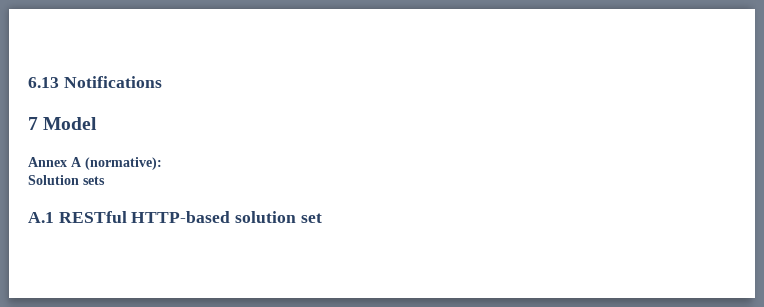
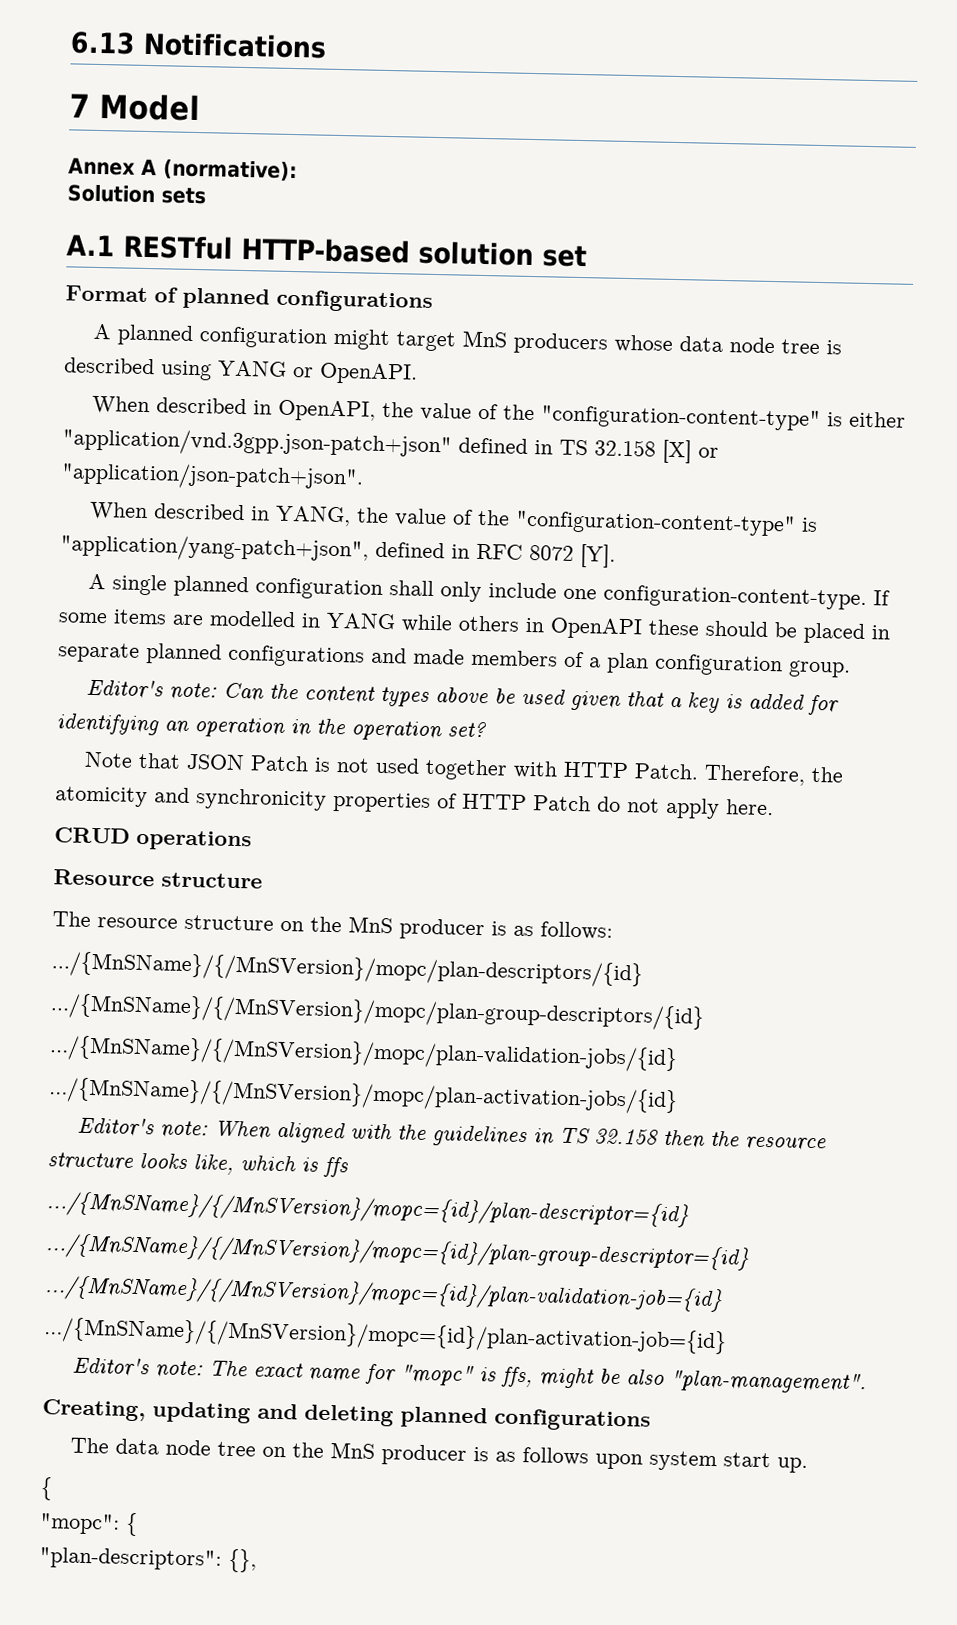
(322, 218) none -> [65,285,433,313] [93,323,843,355] [64,357,418,385] [92,395,907,432] [62,427,719,464] [61,461,364,492] [90,501,819,537] [60,533,616,568] [88,573,891,611] [58,609,890,644] [58,642,851,678] [86,678,840,716] [56,713,487,742] [84,751,845,786] [55,786,774,819] [54,827,252,852] [53,869,263,889] [52,911,613,941] [51,951,643,988] [50,993,705,1031] [49,1035,678,1073] [48,1077,678,1115] [77,1116,828,1152] [47,1152,349,1178] [46,1191,689,1229] [45,1233,750,1272] [44,1275,723,1314] [43,1317,727,1356] [72,1356,868,1395] [42,1399,651,1432] [70,1437,809,1473] [40,1477,53,1501] [39,1512,138,1537] [39,1547,257,1573] // Format of planned configurations // A planned configuration might target MnS producers whose data node tree is described using YANG or OpenAPI. // When described in OpenAPI, the value of the "configuration-content-type" is either "application/vnd.3gpp.json-patch+json" defined in TS 32.158 [X] or "application/json-patch+json". // When described in YANG, the value of the "configuration-content-type" is "application/yang-patch+json", defined in RFC 8072 [Y]. // A single planned configuration shall only include one configuration-content-type. If some items are modelled in YANG while others in OpenAPI these should be placed in separate planned configurations and made members of a plan configuration group. // Editor's note: Can the content types above be used given that a key is added for identifying an operation in the operation set? // Note that JSON Patch is not used together with HTTP Patch. Therefore, the atomicity and synchronicity properties of HTTP Patch do not apply here. // CRUD operations // Resource structure // The resource structure on the MnS producer is as follows: // …/{MnSName}/{/MnSVersion}/mopc/plan-descriptors/{id} // …/{MnSName}/{/MnSVersion}/mopc/plan-group-descriptors/{id} // …/{MnSName}/{/MnSVersion}/mopc/plan-validation-jobs/{id} // …/{MnSName}/{/MnSVersion}/mopc/plan-activation-jobs/{id} // Editor's note: When aligned with the guidelines in TS 32.158 then the resource structure looks like, which is ffs // …/{MnSName}/{/MnSVersion}/mopc={id}/plan-descriptor={id} // …/{MnSName}/{/MnSVersion}/mopc={id}/plan-group-descriptor={id} // …/{MnSName}/{/MnSVersion}/mopc={id}/plan-validation-job={id} // …/{MnSName}/{/MnSVersion}/mopc={id}/plan-activation-job={id} // Editor's note: The exact name for "mopc" is ffs, might be also "plan-management". // Creating, updating and deleting planned configurations // The data node tree on the MnS producer is as follows upon system start up. // { // "mopc": { // "plan-descriptors": {},

